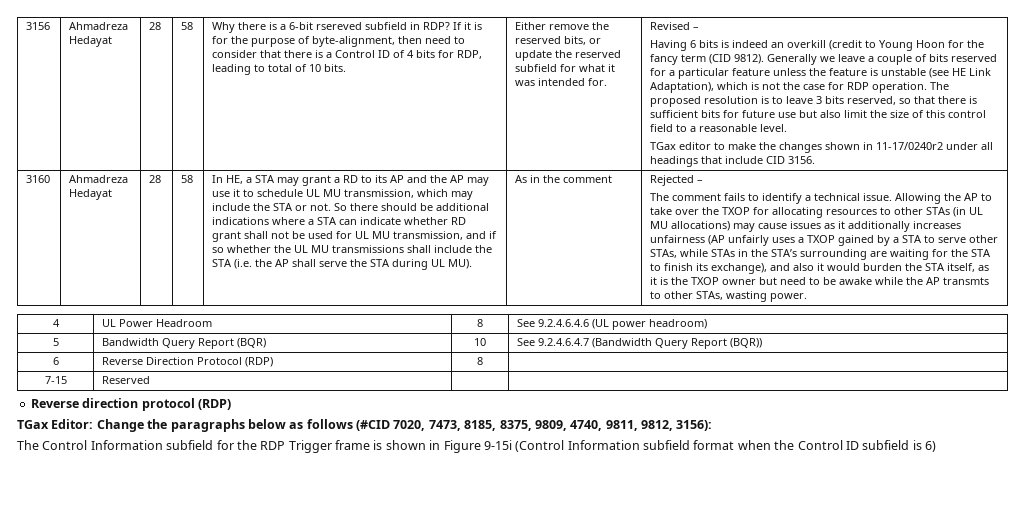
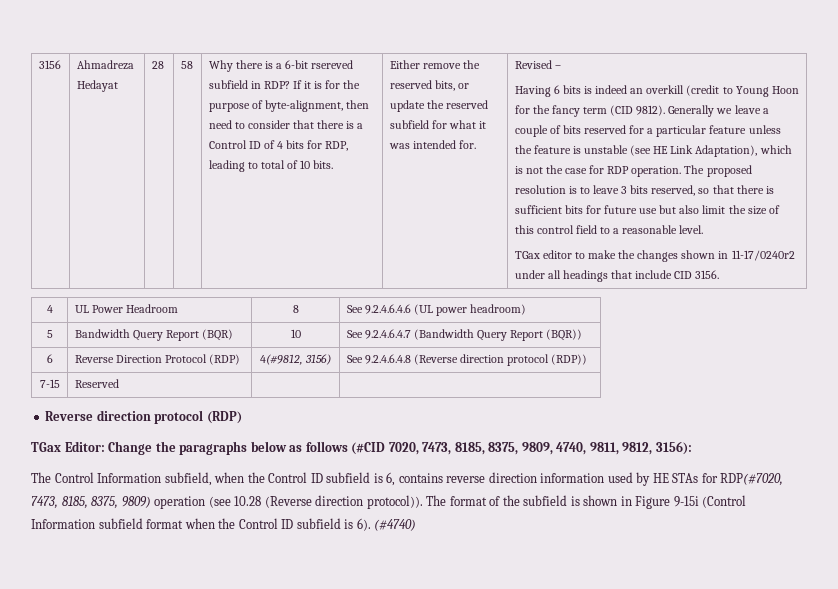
[26,175,51,183] [69,175,129,183] [69,189,113,200] [149,175,162,183] [181,175,194,183] [212,175,490,186] [212,189,474,200] [212,203,490,211] [212,217,467,225] [212,231,498,242] [212,245,493,253] [212,259,473,270] [515,175,613,183] [650,175,704,186] [650,193,993,204] [650,207,984,218] [650,221,962,232] [650,235,999,246] [650,249,992,260] [650,263,990,274] [650,277,990,285] [650,291,808,302] // 3160 | Ahmadreza Hedayat | 28 | 58 | In HE, a STA may grant a RD to its AP and the AP may use it to schedule UL MU transmission, which may include the STA or not. So there should be additional indications where a STA can indicate whether RD grant shall not be used for UL MU transmission, and if so whether the UL MU transmissions shall include the STA (i.e. the AP shall serve the STA during UL MU). | As in the comment | Rejected – // The comment fails to identify a technical issue. Allowing the AP to take over the TXOP for allocating resources to other STAs (in UL MU allocations) may cause issues as it additionally increases unfairness (AP unfairly uses a TXOP gained by a STA to serve other STAs, while STAs in the STA’s surrounding are waiting for the STA to finish its exchange), and also it would burden the STA itself, as it is the TXOP owner but need to be awake while the AP transmts to other STAs, wasting power. -> (720, 274) none
[477,357,483,365] 8 | -> [260,354,331,365] [346,354,588,366] 4(#9812, 3156) | See 9.2.4.6.4.8 (Reverse direction protocol (RDP))
[166,440,370,453] subfield for the RDP Trigger frame -> [164,472,784,486] [31,495,568,509] subfield, when the Control ID subfield is 6, contains reverse direction information used by HE STAs for RDP(#7020, 7473, 8185, 8375, 9809) operation (see 10.28 (Reverse direction protocol)). The format of the subfield
[925,441,936,452] 6) -> [356,518,417,531] 6). (#4740)

